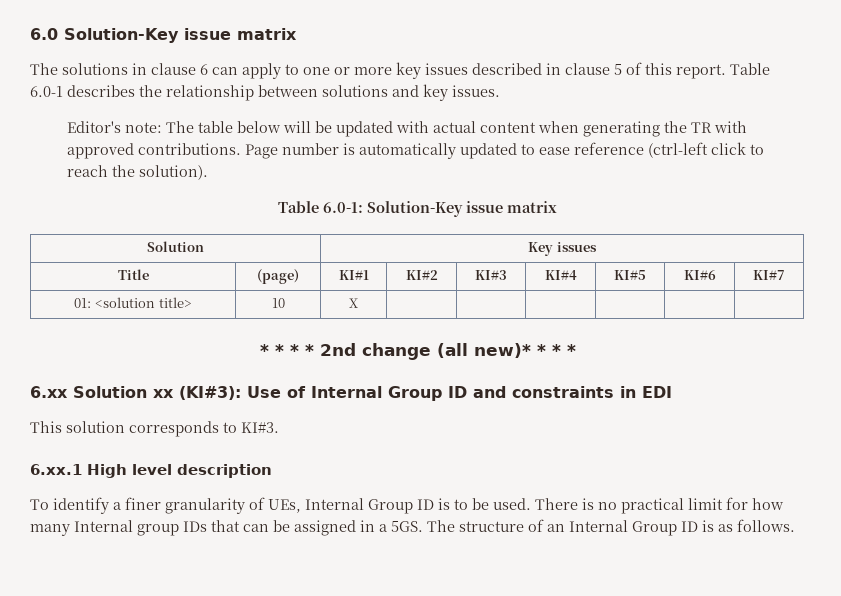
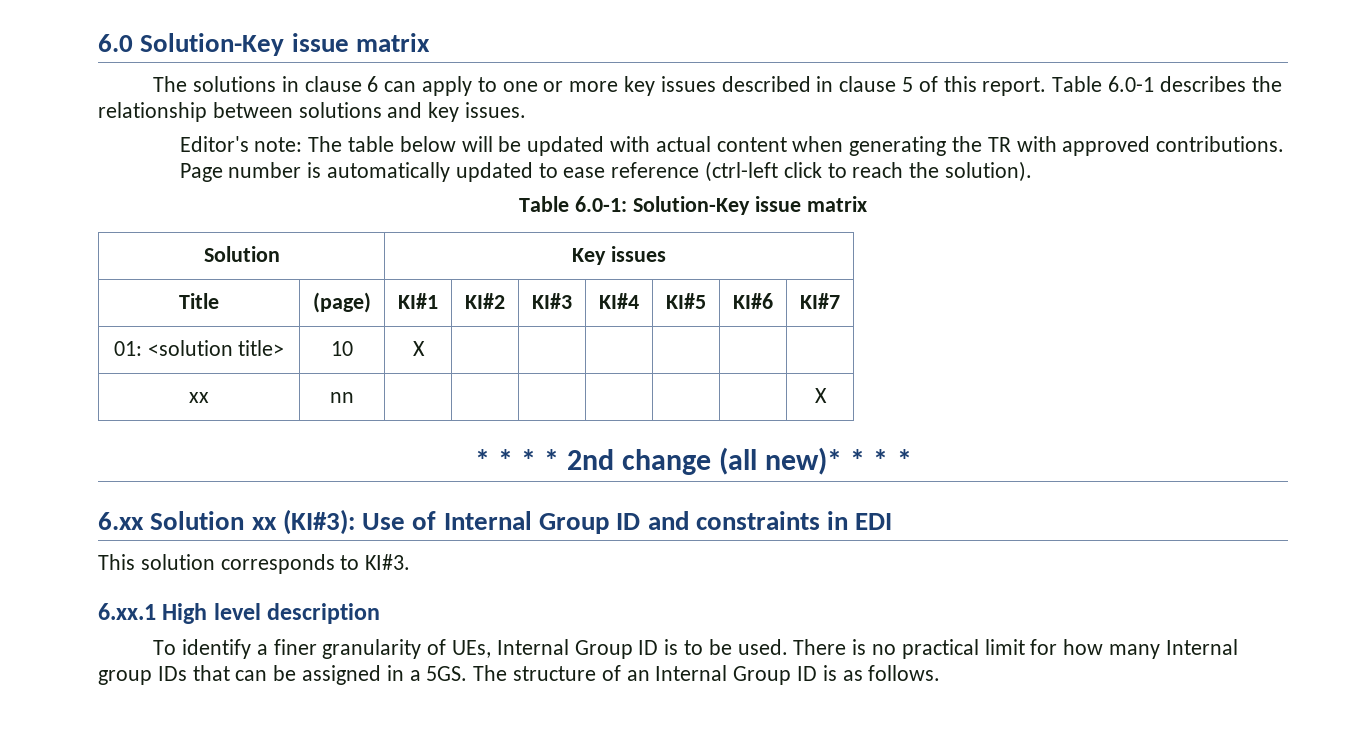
(358, 303) none -> [189,392,209,403] [330,392,354,403] [814,388,827,403] // xx | nn | | | | | | | X

